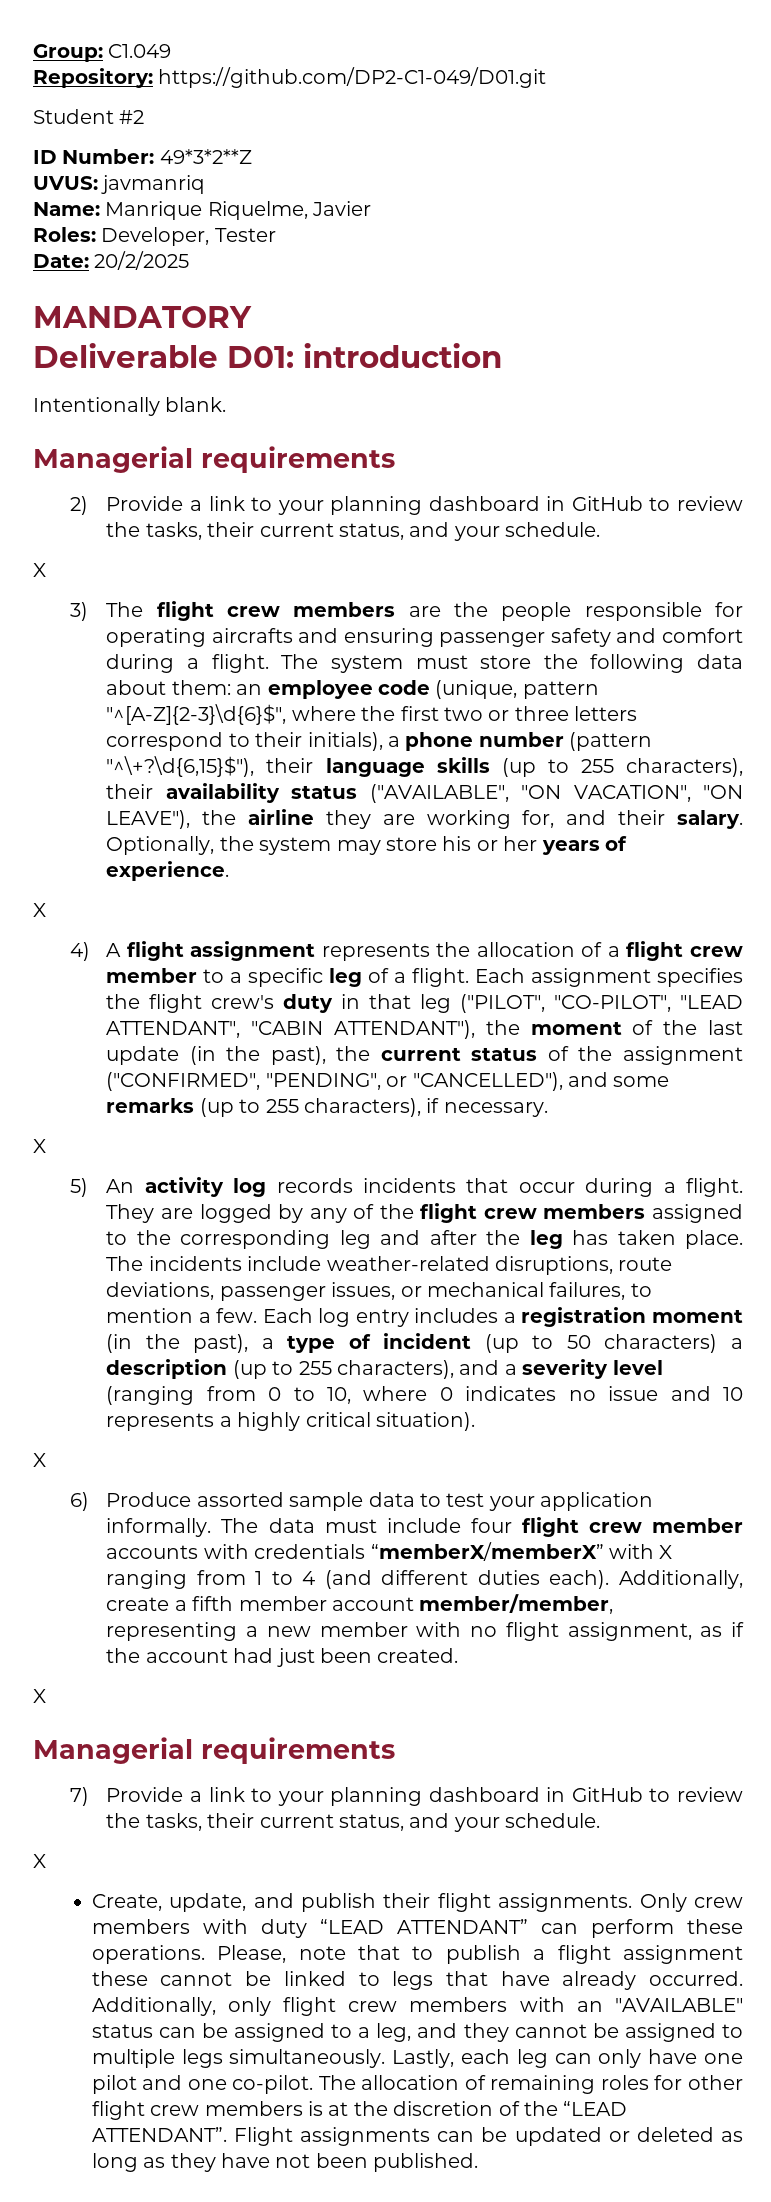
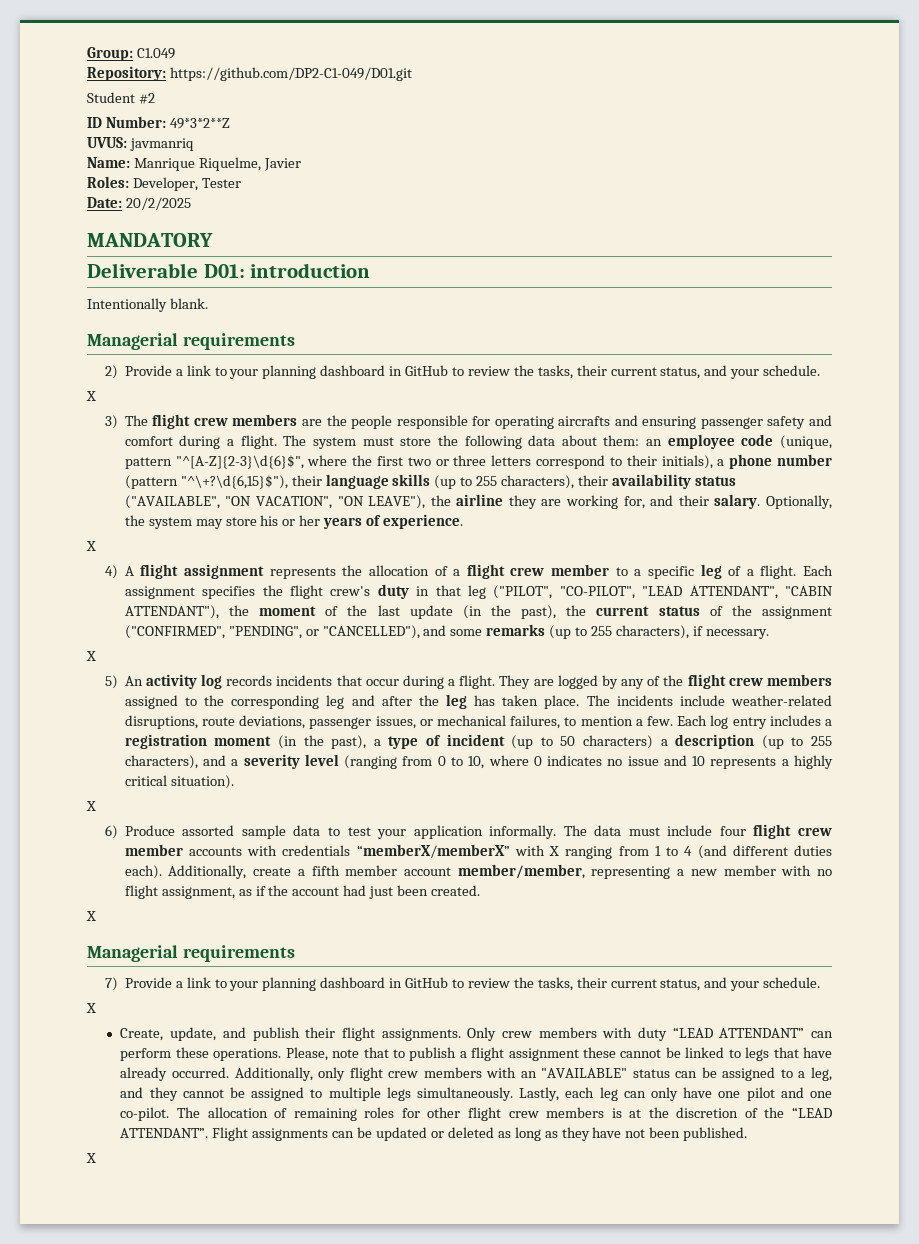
(479, 2162) none -> [86,1153,96,1163] // X

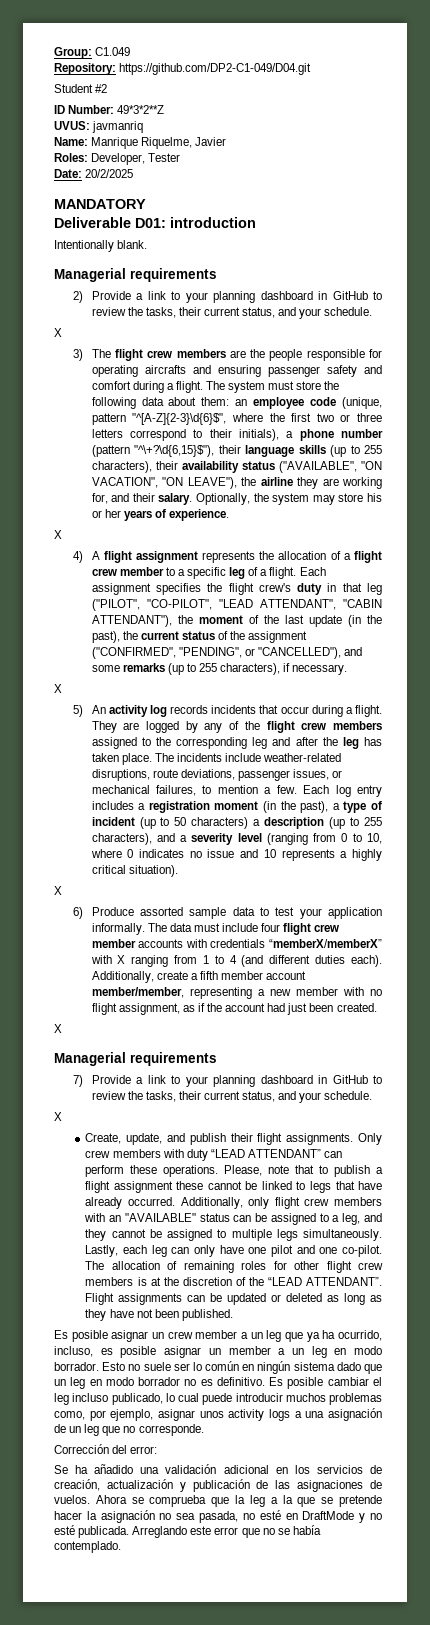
[169,67,412,81] https://github.com/DP2-C1-049/D01.git -> [119,63,312,75] https://github.com/DP2-C1-049/D04.git
[86,1153,96,1163] X -> [54,1330,382,1342] [54,1346,382,1358] [54,1361,382,1374] [54,1377,382,1389] [54,1393,382,1405] [54,1408,382,1421] [54,1424,204,1436] [54,1444,158,1454] [54,1464,382,1474] [54,1479,382,1492] [54,1495,382,1507] [54,1510,382,1523] [54,1525,321,1538] [54,1541,121,1553] Es posible asignar un crew member a un leg que ya ha ocurrido, incluso, es posible asignar un member a un leg en modo borrador. Esto no suele ser lo común en ningún sistema dado que un leg en modo borrador no es definitivo. Es posible cambiar el leg incluso publicado, lo cual puede introducir muchos problemas como, por ejemplo, asignar unos activity logs a una asignación de un leg que no corresponde. // Corrección del error: // Se ha añadido una validación adicional en los servicios de creación, actualización y publicación de las asignaciones de vuelos. Ahora se comprueba que la leg a la que se pretende hacer la asignación no sea pasada, no esté en DraftMode y no esté publicada. Arreglando este error que no se había contemplado.

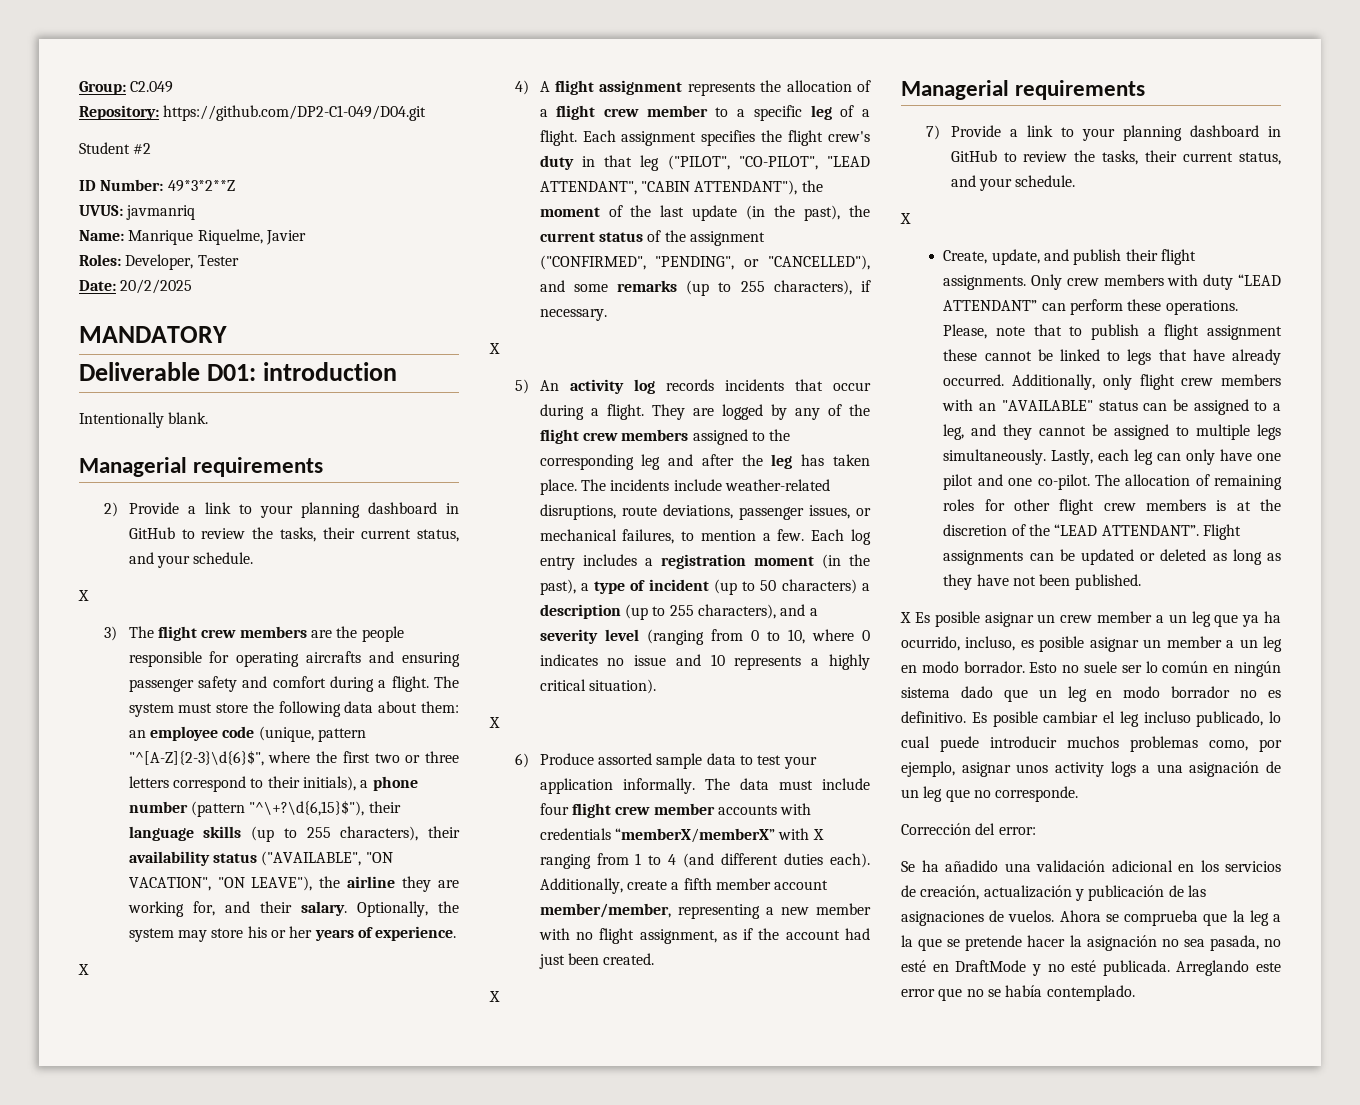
[95,47,131,56] C1.049 -> [130,81,174,93] C2.049
(233, 1315) none -> [900,612,911,623] X

